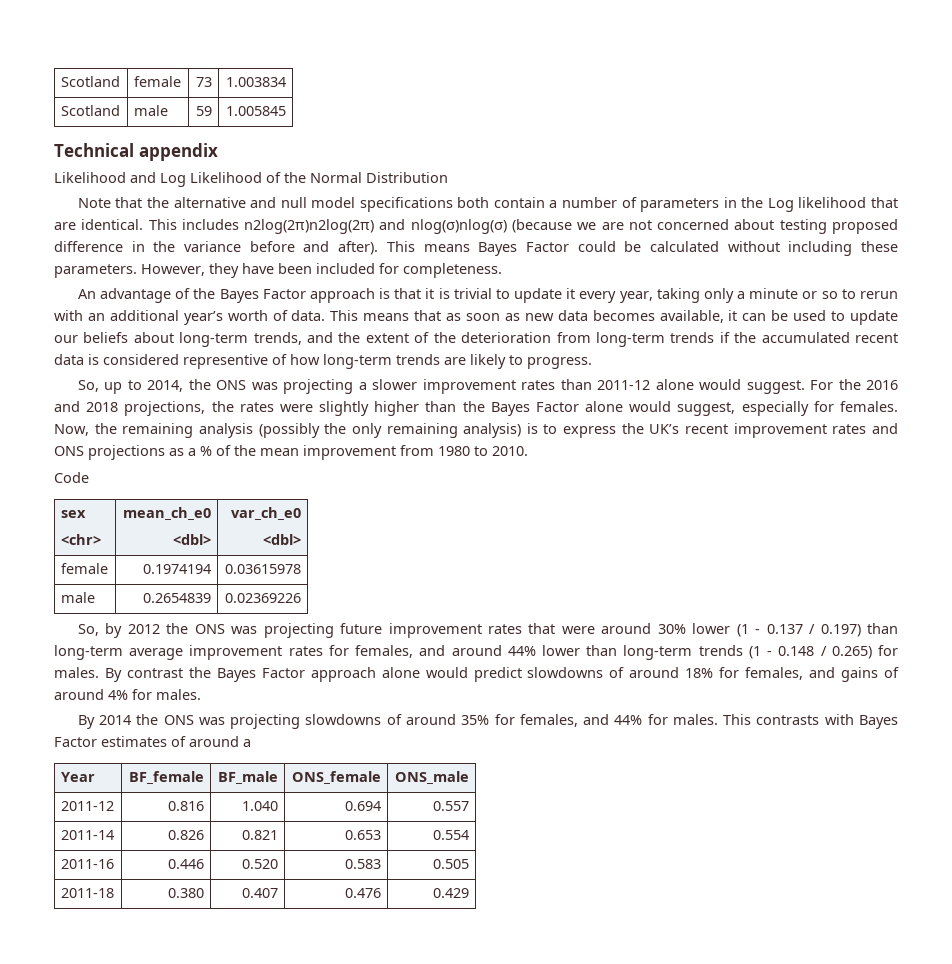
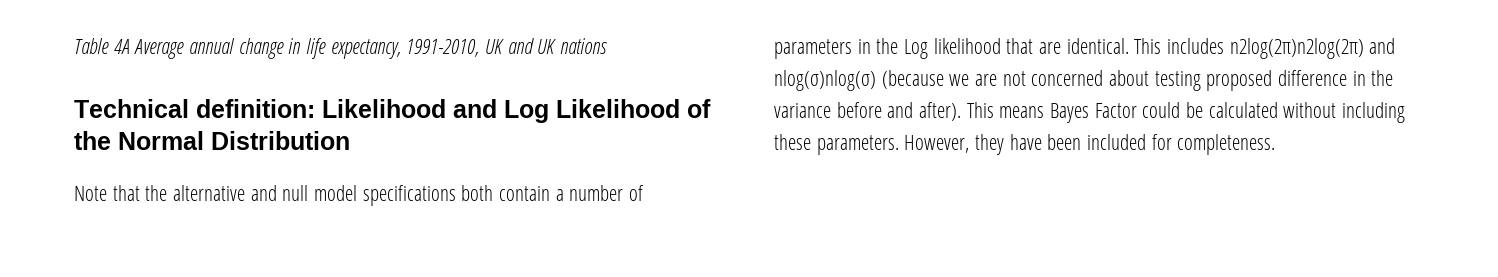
[60,76,120,87] [133,76,181,87] [196,77,213,87] [226,77,287,87] [60,105,120,116] [133,105,168,116] [196,106,213,116] [226,106,287,116] Scotland | female | 73 | 1.003834 // Scotland | male | 59 | 1.005845 -> [74,38,608,59] Table 4A Average annual change in life expectancy, 1991-2010, UK and UK nations
[138,143,218,161] appendix // -> [196,99,315,118] definition:
[77,288,898,303] [54,310,898,325] [54,332,898,347] [54,354,592,369] [77,379,898,394] [54,401,898,416] [54,423,898,438] [54,445,528,460] [54,472,89,483] [60,510,86,518] [60,534,101,545] [123,507,212,520] [173,534,212,545] [231,507,302,520] [263,534,302,545] [60,563,108,574] [143,564,212,574] [225,564,302,574] [60,592,95,603] [143,593,212,603] [225,593,302,603] [77,623,899,638] [54,645,898,660] [54,667,900,682] [54,689,201,700] [77,714,899,729] [54,736,251,747] [60,772,95,782] [129,771,205,784] [218,771,279,784] [292,771,382,784] [395,771,470,784] [60,801,114,811] [168,801,205,811] [242,801,279,811] [345,801,382,811] [433,801,470,811] [60,830,114,840] [168,830,205,840] [242,830,279,840] [345,830,382,840] [433,830,470,840] [60,859,114,869] [168,859,205,869] [242,859,279,869] [345,859,382,869] [433,859,470,869] [60,888,114,898] [168,888,205,898] [242,888,279,898] [345,888,382,898] [433,888,470,898] // An advantage of the Bayes Factor approach is that it is trivial to update it every year, taking only a minute or so to rerun with an additional year’s worth of data. This means that as soon as new data becomes available, it can be used to update our beliefs about long-term trends, and the extent of the deterioration from long-term trends if the accumulated recent data is considered representive of how long-term trends are likely to progress. // So, up to 2014, the ONS was projecting a slower improvement rates than 2011-12 alone would suggest. For the 2016 and 2018 projections, the rates were slightly higher than the Bayes Factor alone would suggest, especially for females. Now, the remaining analysis (possibly the only remaining analysis) is to express the UK’s recent improvement rates and ONS projections as a % of the mean improvement from 1980 to 2010. // Code // sex // <chr> | mean_ch_e0 // <dbl> | var_ch_e0 // <dbl> // female | 0.1974194 | 0.03615978 // male | 0.2654839 | 0.02369226 // So, by 2012 the ONS was projecting future improvement rates that were around 30% lower (1 - 0.137 / 0.197) than long-term average improvement rates for females, and around 44% lower than long-term trends (1 - 0.148 / 0.265) for males. By contrast the Bayes Factor approach alone would predict slowdowns of around 18% for females, and gains of around 4% for males. // By 2014 the ONS was projecting slowdowns of around 35% for females, and 44% for males. This contrasts with Bayes Factor estimates of around a // Year | BF_female | BF_male | ONS_female | ONS_male // 2011-12 | 0.816 | 1.040 | 0.694 | 0.557 // 2011-14 | 0.826 | 0.821 | 0.653 | 0.554 // 2011-16 | 0.446 | 0.520 | 0.583 | 0.505 // 2011-18 | 0.380 | 0.407 | 0.476 | 0.429 -> (1276, 144) none

